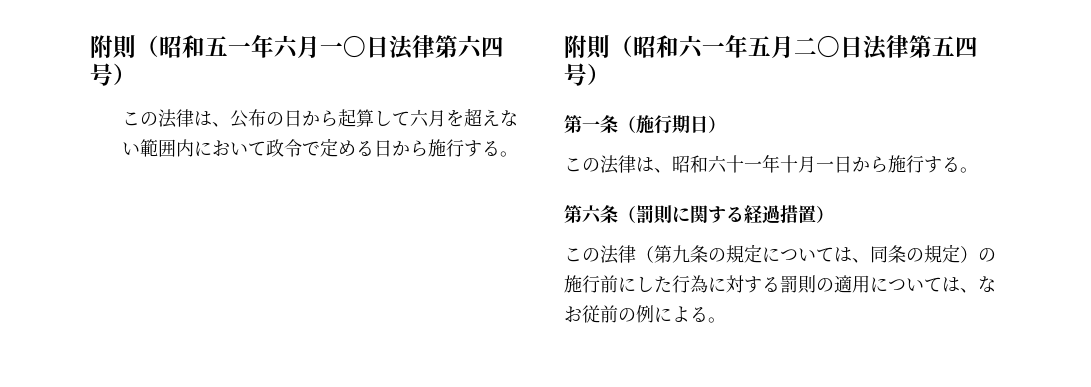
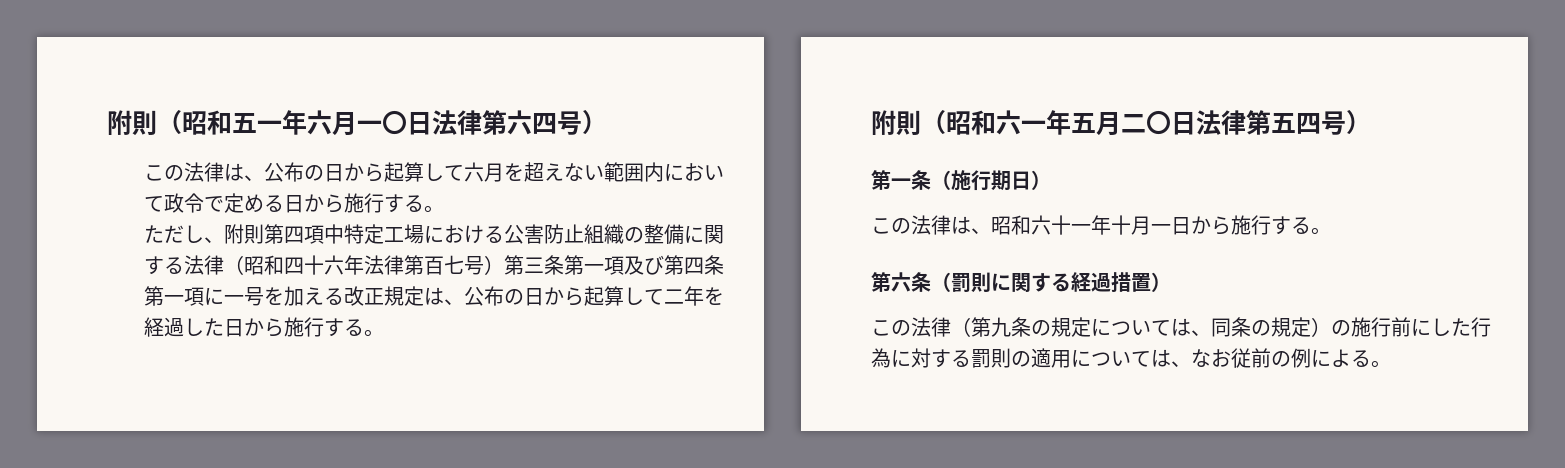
(518, 154) none -> [144,224,725,245] [144,255,725,275] [144,286,725,306] [144,317,385,337] // ただし、附則第四項中特定工場における公害防止組織の整備に関する法律（昭和四十六年法律第百七号）第三条第一項及び第四条第一項に一号を加える改正規定は、公布の日から起算して二年を経過した日から施行する。

